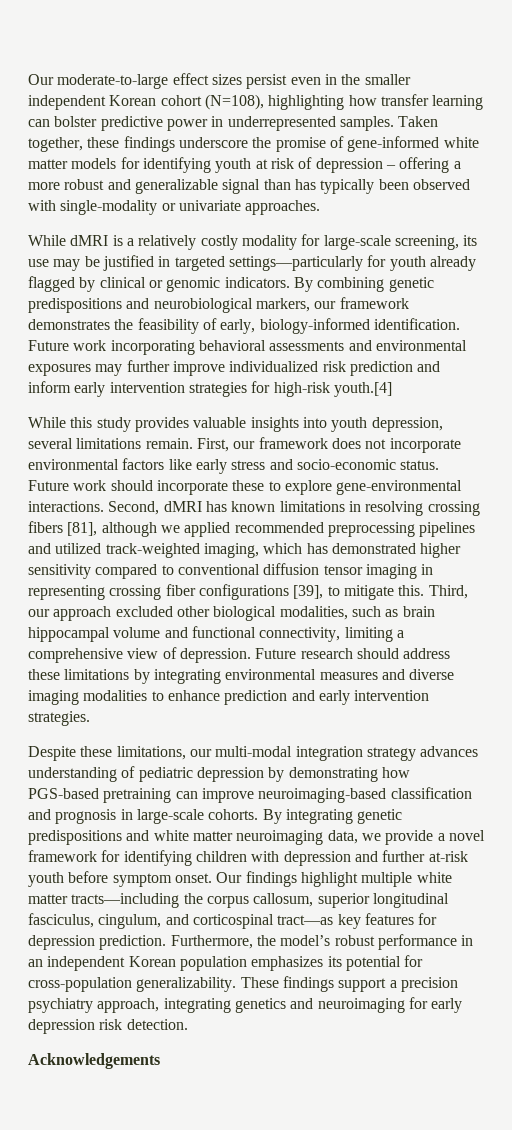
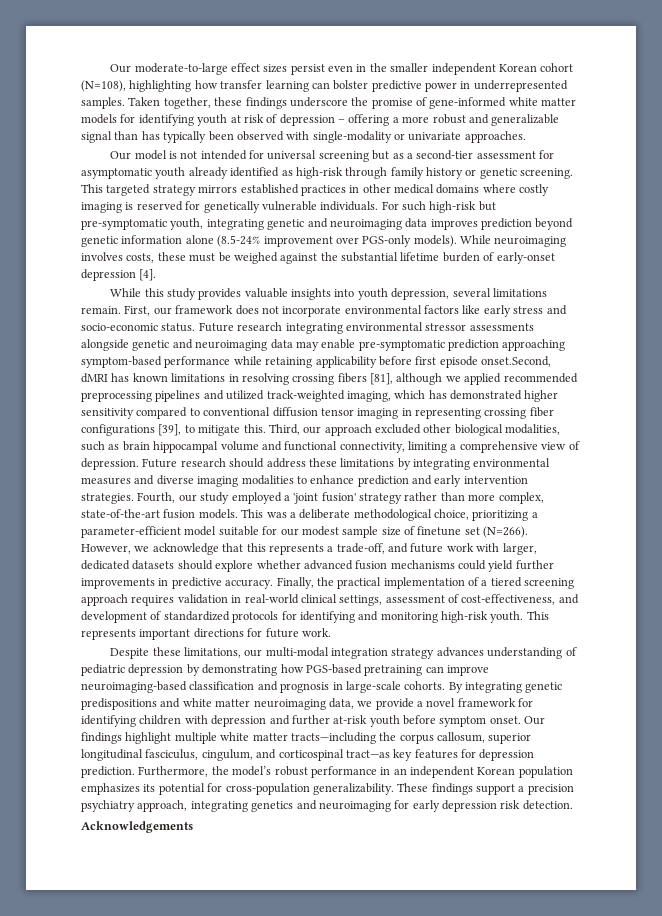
[28,234,478,250] [28,255,476,271] [28,276,434,292] [28,297,409,313] [28,318,460,334] [28,340,467,355] [28,360,441,376] [28,381,392,397] While dMRI is a relatively costly modality for large-scale screening, its use may be justified in targeted settings—particularly for youth already flagged by clinical or genomic indicators. By combining genetic predispositions and neurobiological markers, our framework demonstrates the feasibility of early, biology-informed identification. Future work incorporating behavioral assessments and environmental exposures may further improve individualized risk prediction and inform early intervention strategies for high-risk youth.[4] -> [110,150,555,162] [81,167,574,179] [81,184,550,196] [81,201,496,213] [81,218,574,230] [81,235,567,247] [81,252,555,264] [81,269,157,281] Our model is not intended for universal screening but as a second-tier assessment for asymptomatic youth already identified as high-risk through family history or genetic screening. This targeted strategy mirrors established practices in other medical domains where costly imaging is reserved for genetically vulnerable individuals. For such high-risk but pre-symptomatic youth, integrating genetic and neuroimaging data improves prediction beyond genetic information alone (8.5-24% improvement over PGS-only models). While neuroimaging involves costs, these must be weighed against the substantial lifetime burden of early-onset depression [4].
[73,480,463,495] [28,501,160,515] work should incorporate these to explore gene-environmental interactions. Second, -> [237,322,534,334] [81,339,566,351] [81,356,551,368] research integrating environmental stressor assessments alongside genetic and neuroimaging data may enable pre-symptomatic prediction approaching symptom-based performance while retaining applicability before first episode onset.Second,
(90, 718) none -> [137,492,544,504] [81,509,538,521] [81,526,529,538] [81,543,537,555] [81,560,554,572] [81,577,575,589] [81,594,579,606] [81,611,549,623] [81,628,331,640] Fourth, our study employed a 'joint fusion' strategy rather than more complex, state-of-the-art fusion models. This was a deliberate methodological choice, prioritizing a parameter-efficient model suitable for our modest sample size of finetune set (N=266). However, we acknowledge that this represents a trade-off, and future work with larger, dedicated datasets should explore whether advanced fusion mechanisms could yield further improvements in predictive accuracy. Finally, the practical implementation of a tiered screening approach requires validation in real-world clinical settings, assessment of cost-effectiveness, and development of standardized protocols for identifying and monitoring high-risk youth. This represents important directions for future work.

